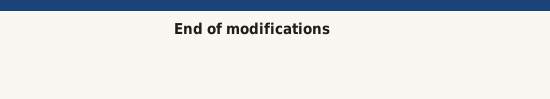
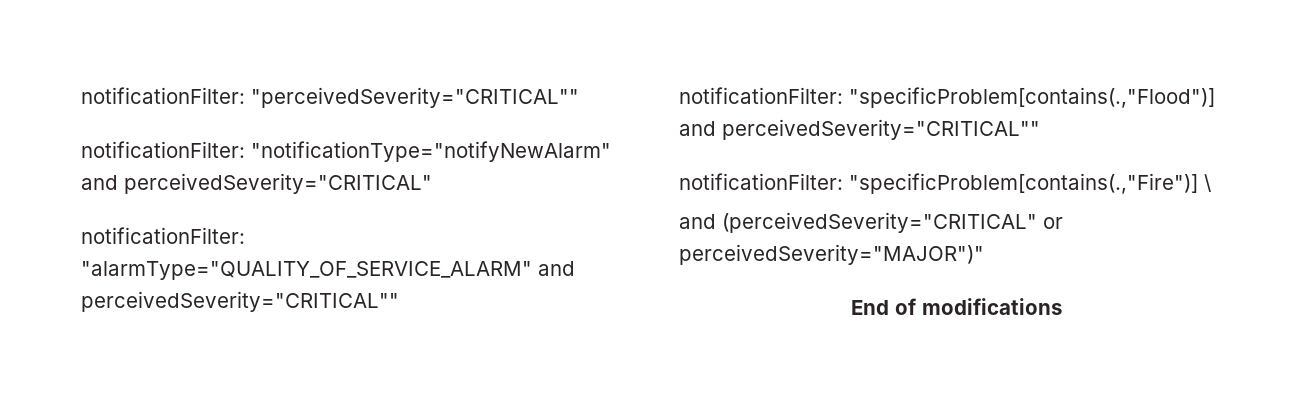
(173, 28) none -> [81,87,579,108] [81,141,611,162] [81,173,432,194] [81,227,245,244] [81,261,575,280] [81,291,399,312] [679,87,1215,108] [679,119,1040,140] [679,173,1211,194] [679,212,1063,233] [679,244,984,265] notificationFilter: "perceivedSeverity="CRITICAL"" // notificationFilter: "notificationType="notifyNewAlarm" and perceivedSeverity="CRITICAL" // notificationFilter: "alarmType="QUALITY_OF_SERVICE_ALARM" and perceivedSeverity="CRITICAL"" // notificationFilter: "specificProblem[contains(.,"Flood")] and perceivedSeverity="CRITICAL"" // notificationFilter: "specificProblem[contains(.,"Fire")] \ // and (perceivedSeverity="CRITICAL" or perceivedSeverity="MAJOR")" //

